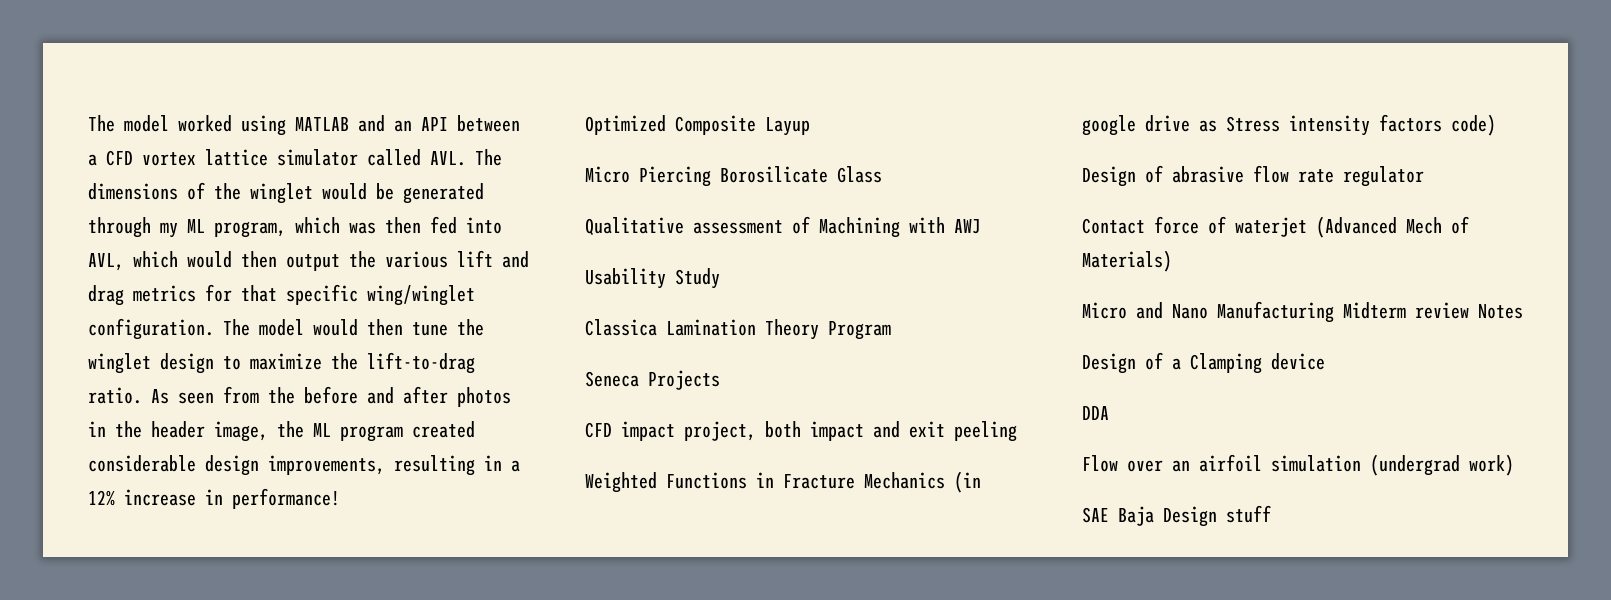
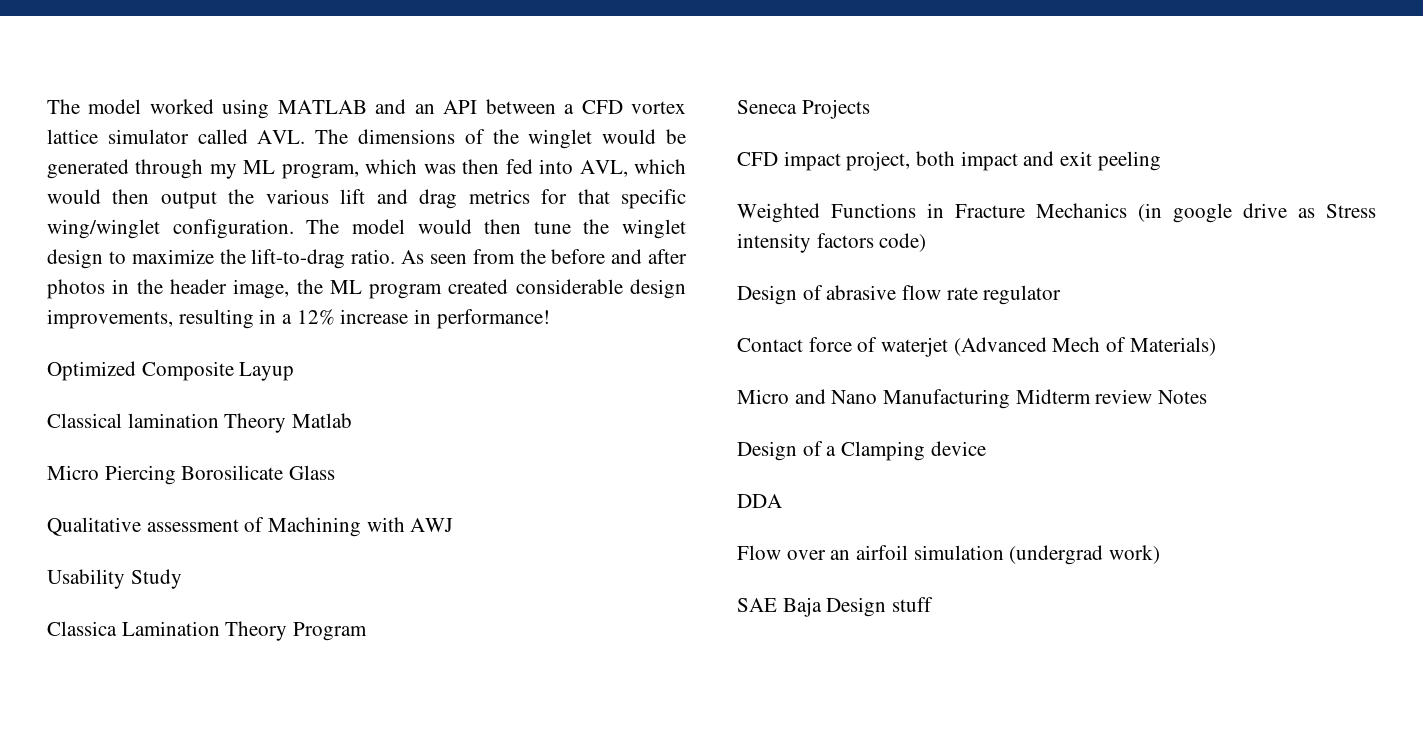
(810, 126) none -> [47,413,353,433] // Classical lamination Theory Matlab

